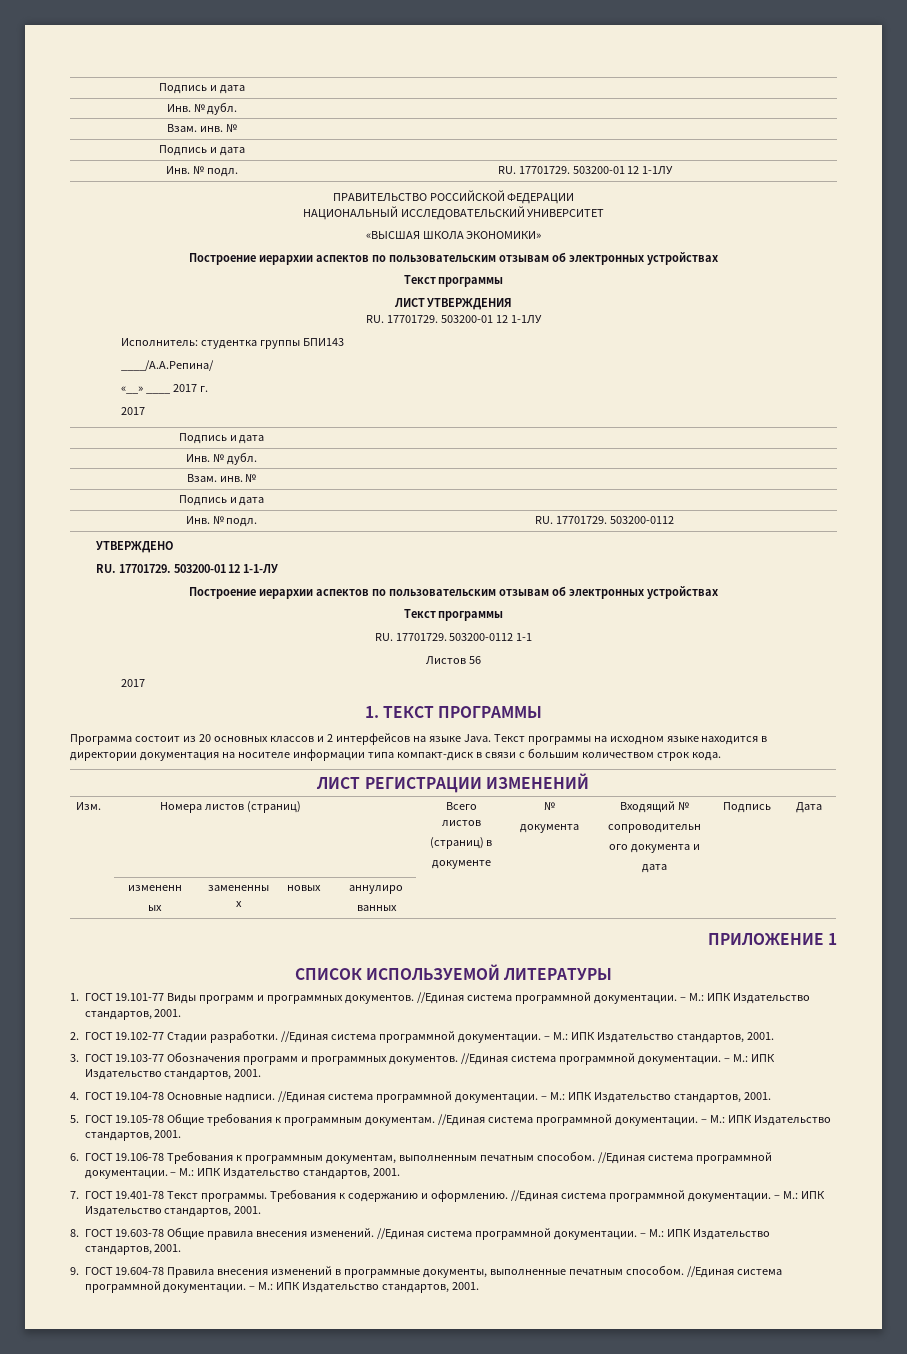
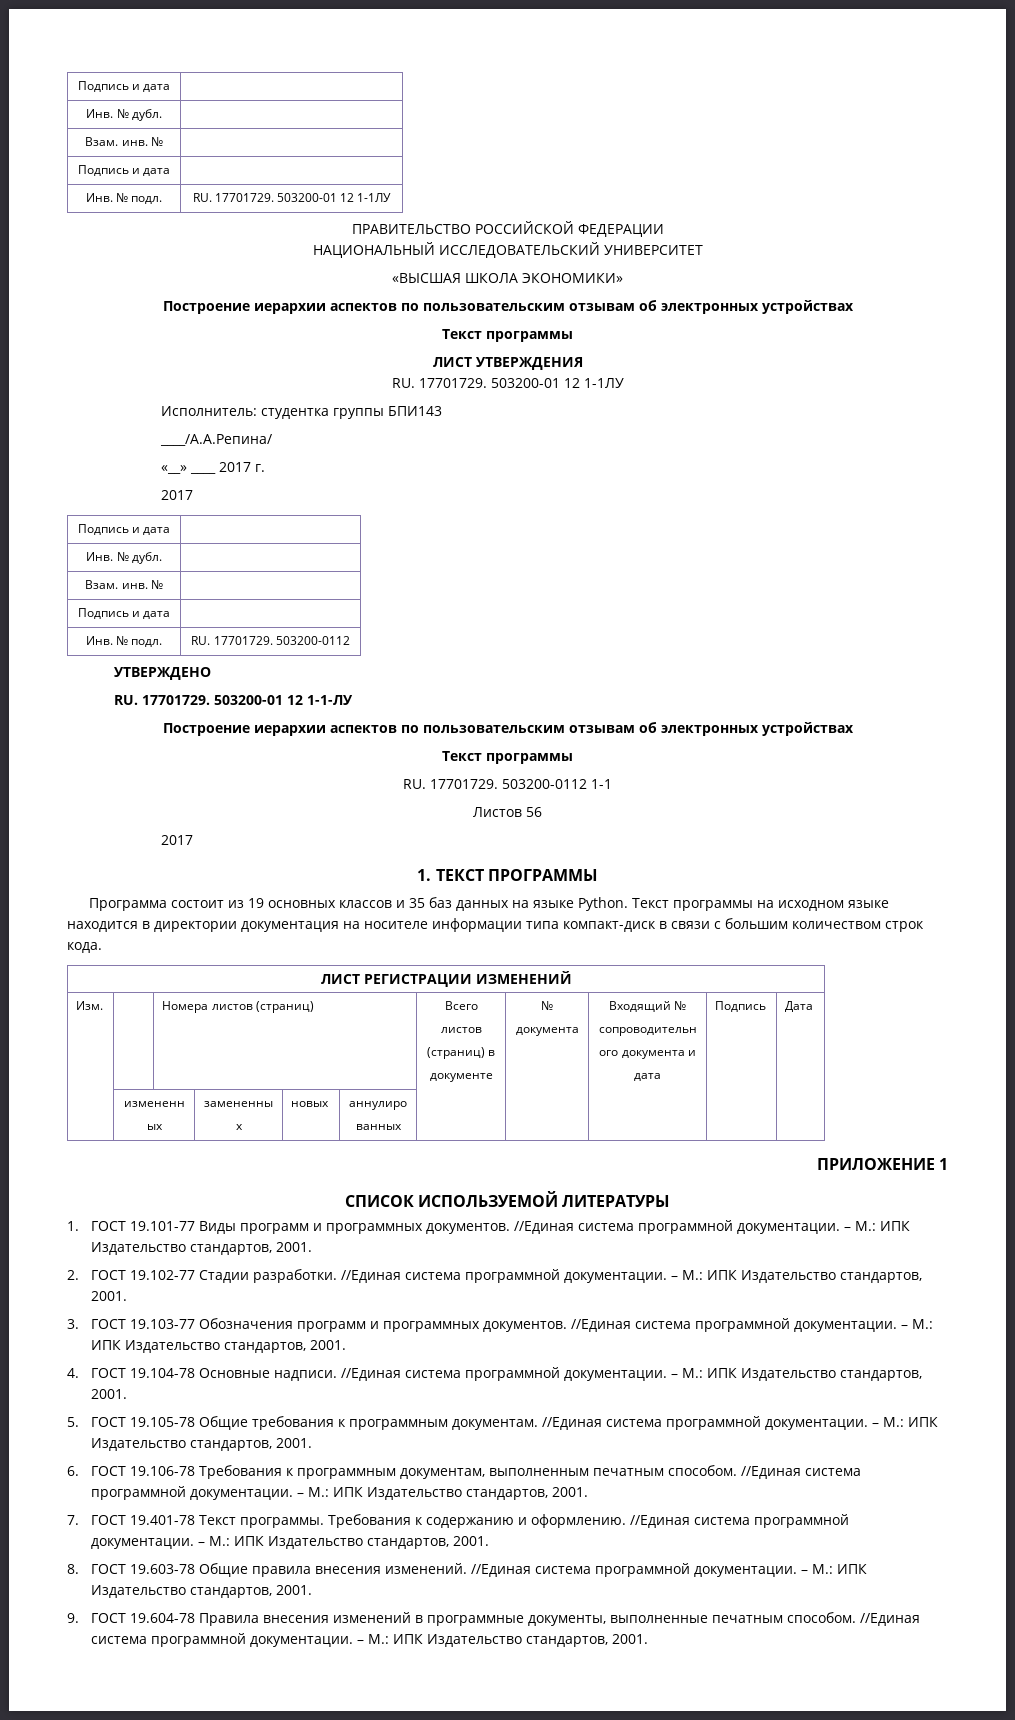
[198,734,211,742] 20 -> [248,898,265,908] 19
[326,733,410,745] 2 интерфейсов -> [409,897,510,911] 35 баз данных
[463,734,491,742] Java. -> [578,897,629,911] Python.

